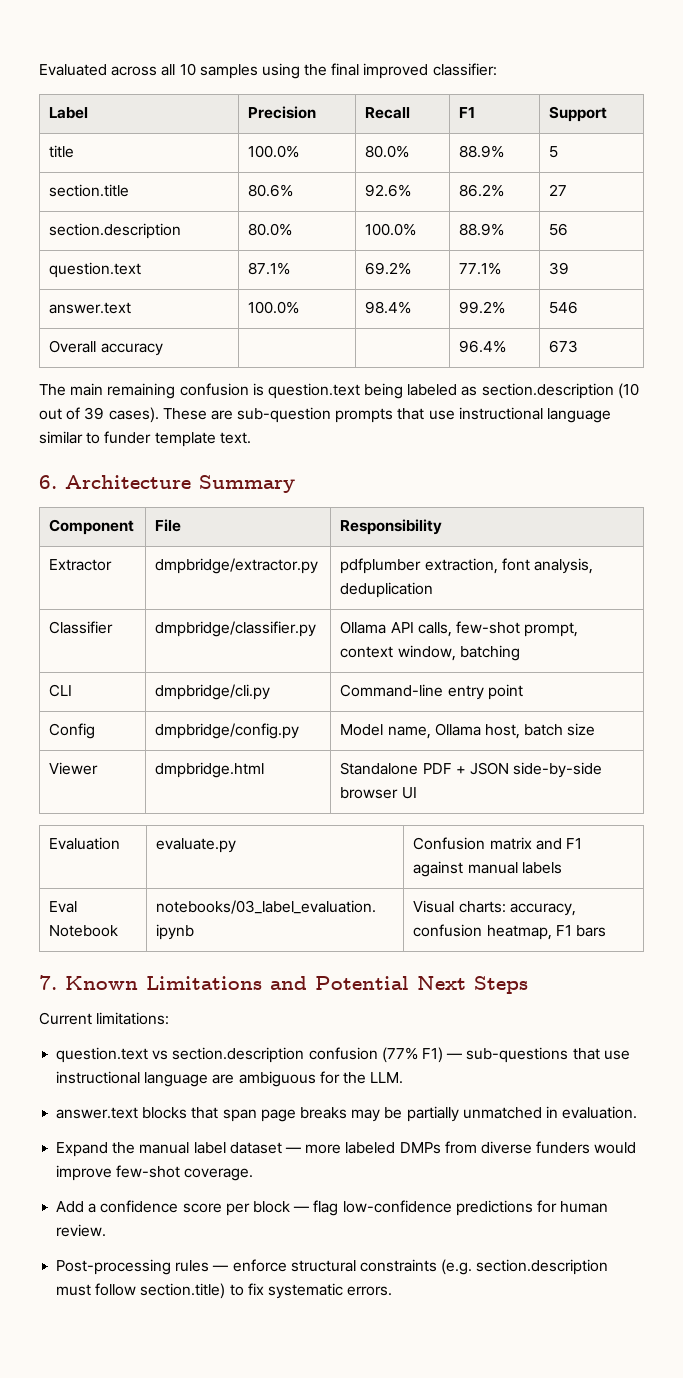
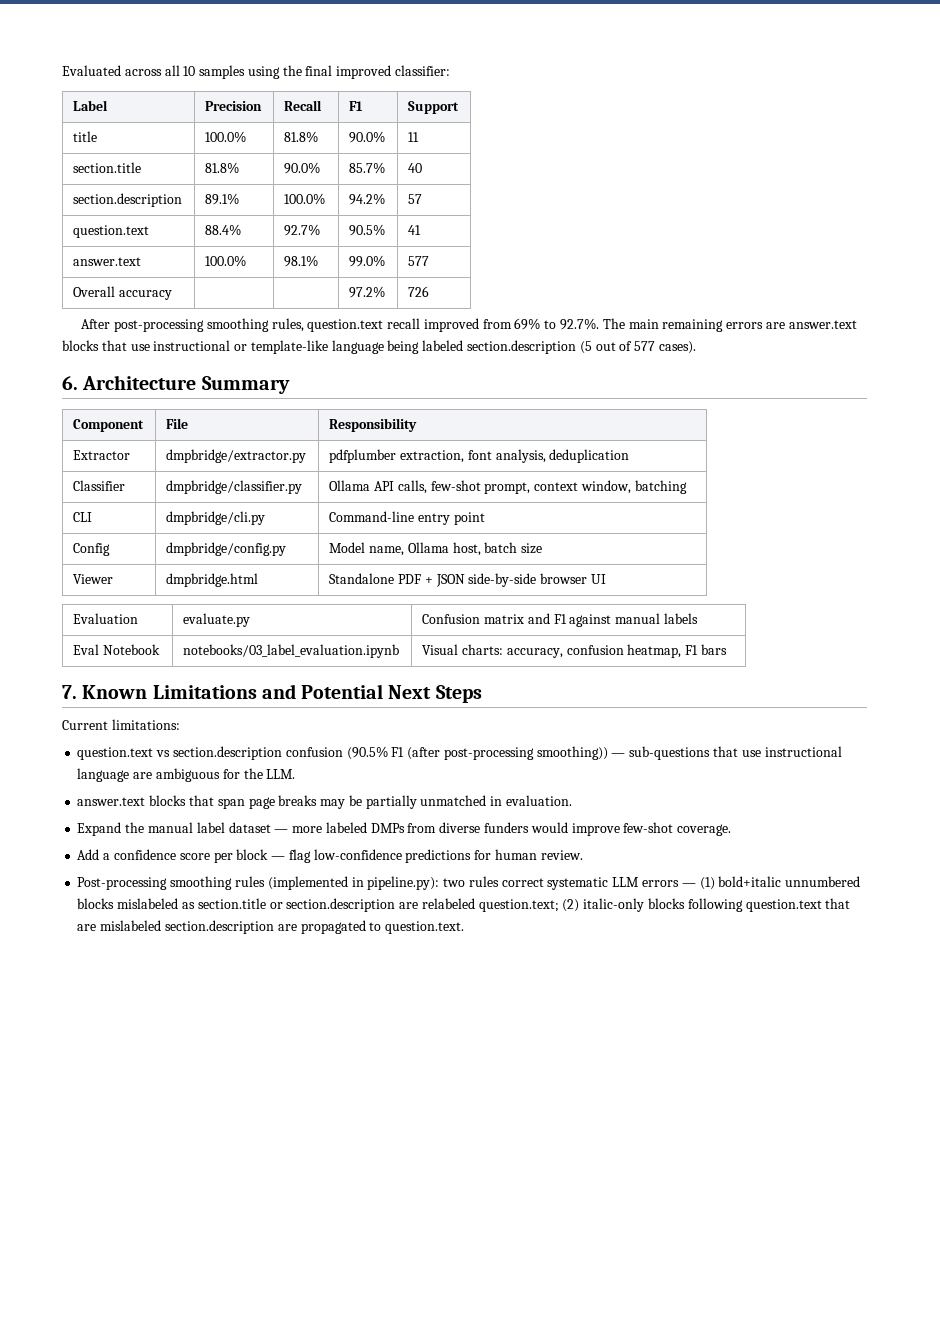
[365,145,410,158] [459,145,505,158] [549,146,559,158] [49,184,130,197] [248,184,294,197] [365,184,412,197] [459,184,505,197] [549,184,568,196] 80.0% | 88.9% | 5 // section.title | 80.6% | 92.6% | 86.2% | 27 -> [284,131,319,143] [349,131,386,143] [408,132,420,142] [73,162,142,173] [205,162,240,174] [284,162,321,174] [349,162,386,174] [408,163,423,173] 81.8% | 90.0% | 11 // section.title | 81.8% | 90.0% | 85.7% | 40
[248,223,293,236] [365,223,417,236] [459,223,505,236] [549,223,569,236] 80.0% | 100.0% | 88.9% | 56 -> [205,193,240,205] [284,193,326,205] [349,193,386,205] [408,194,423,204] 89.1% | 100.0% | 94.2% | 57
[248,262,291,275] [365,262,412,275] [459,262,502,275] [549,262,570,275] 87.1% | 69.2% | 77.1% | 39 -> [205,224,242,236] [284,224,321,236] [349,224,386,236] [408,225,422,235] 88.4% | 92.7% | 90.5% | 41
[365,301,412,314] [459,301,506,314] [549,301,579,314] 98.4% | 99.2% | 546 -> [284,255,319,267] [349,255,386,267] [408,256,430,266] 98.1% | 99.0% | 577
[459,340,507,353] [549,340,579,353] [39,383,639,399] [39,407,612,423] [39,431,251,447] 96.4% | 673 // The main remaining confusion is question.text being labeled as section.description (10 out of 39 cases). These are sub-question prompts that use instructional language similar to funder template text. -> [349,286,386,298] [408,286,430,297] [81,318,857,332] [62,340,696,354] 97.2% | 726 // After post-processing smoothing rules, question.text recall improved from 69% to 92.7%. The main remaining errors are answer.text blocks that use instructional or template-like language being labeled section.description (5 out of 577 cases).
[381,1047,443,1063] (77% F1) -> [346,746,608,760] (90.5% F1 (after post-processing smoothing))
[175,1259,609,1275] [56,1283,393,1299] rules — enforce structural constraints (e.g. section.description must follow section.title) to fix systematic errors. -> [170,876,861,890] [77,898,851,912] [77,920,465,934] smoothing rules (implemented in pipeline.py): two rules correct systematic LLM errors — (1) bold+italic unnumbered blocks mislabeled as section.title or section.description are relabeled question.text; (2) italic-only blocks following question.text that are mislabeled section.description are propagated to question.text.

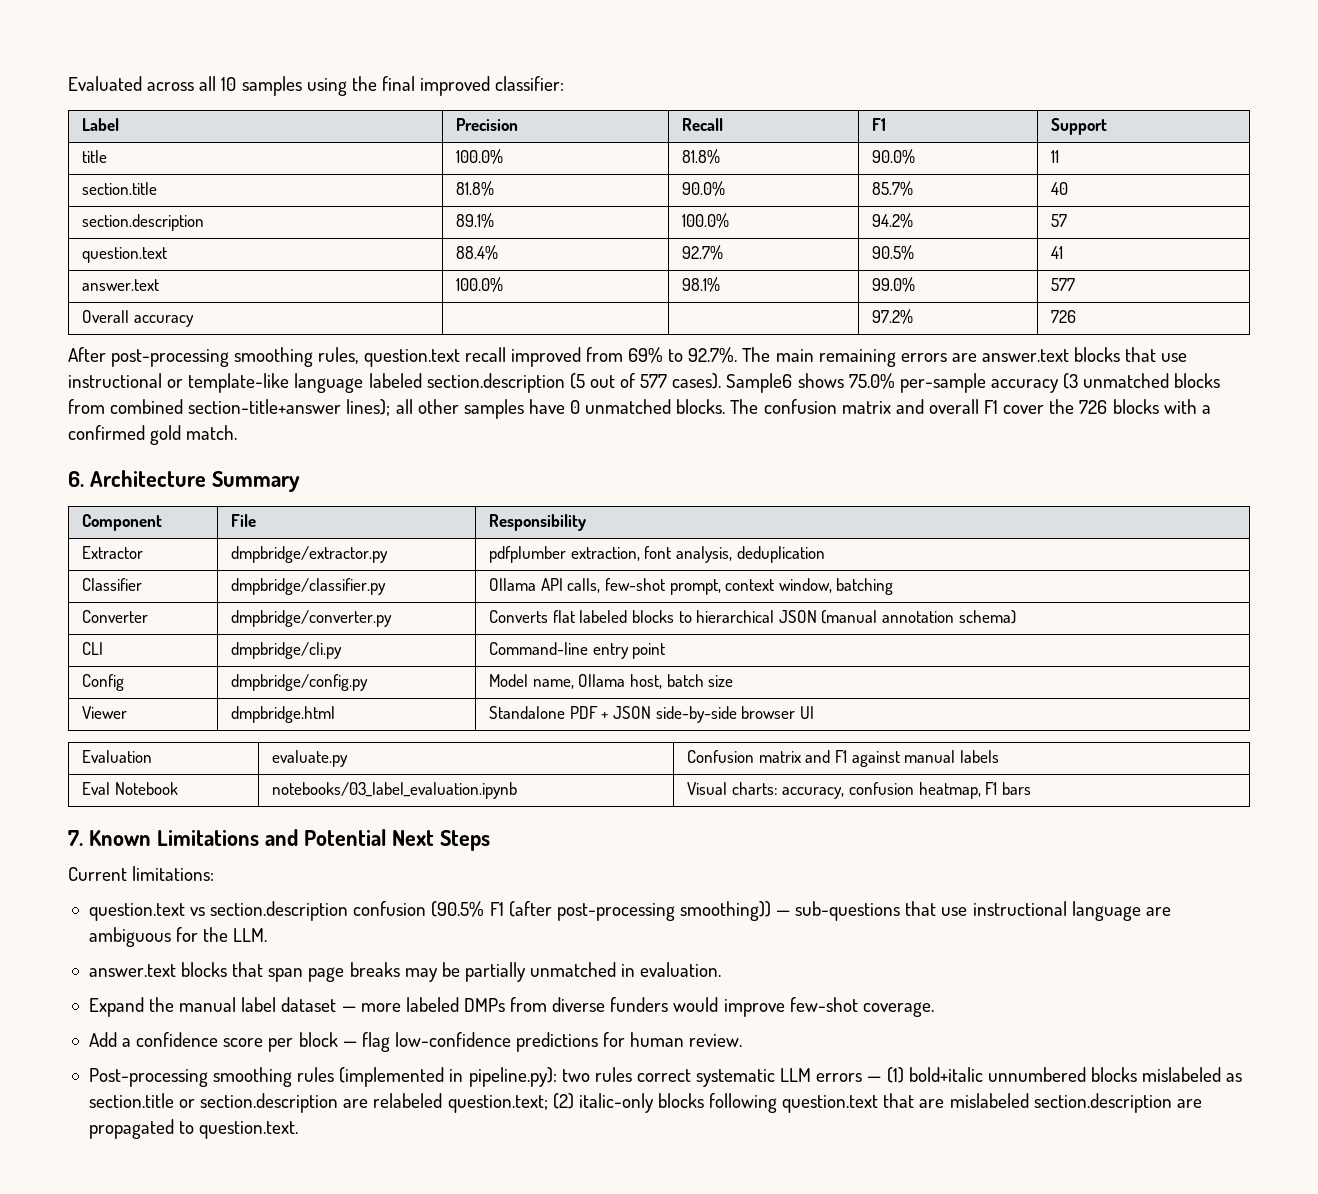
[387,340,420,354] being -> (364, 383) none
(696, 347) none -> [726,373,1221,393] [68,399,1211,419] [68,425,238,445] Sample6 shows 75.0% per-sample accuracy (3 unmatched blocks from combined section-title+answer lines); all other samples have 0 unmatched blocks. The confusion matrix and overall F1 cover the 726 blocks with a confirmed gold match.
(687, 487) none -> [82,610,149,623] [231,610,393,627] [489,610,1016,624] // Converter | dmpbridge/converter.py | Converts flat labeled blocks to hierarchical JSON (manual annotation schema)

